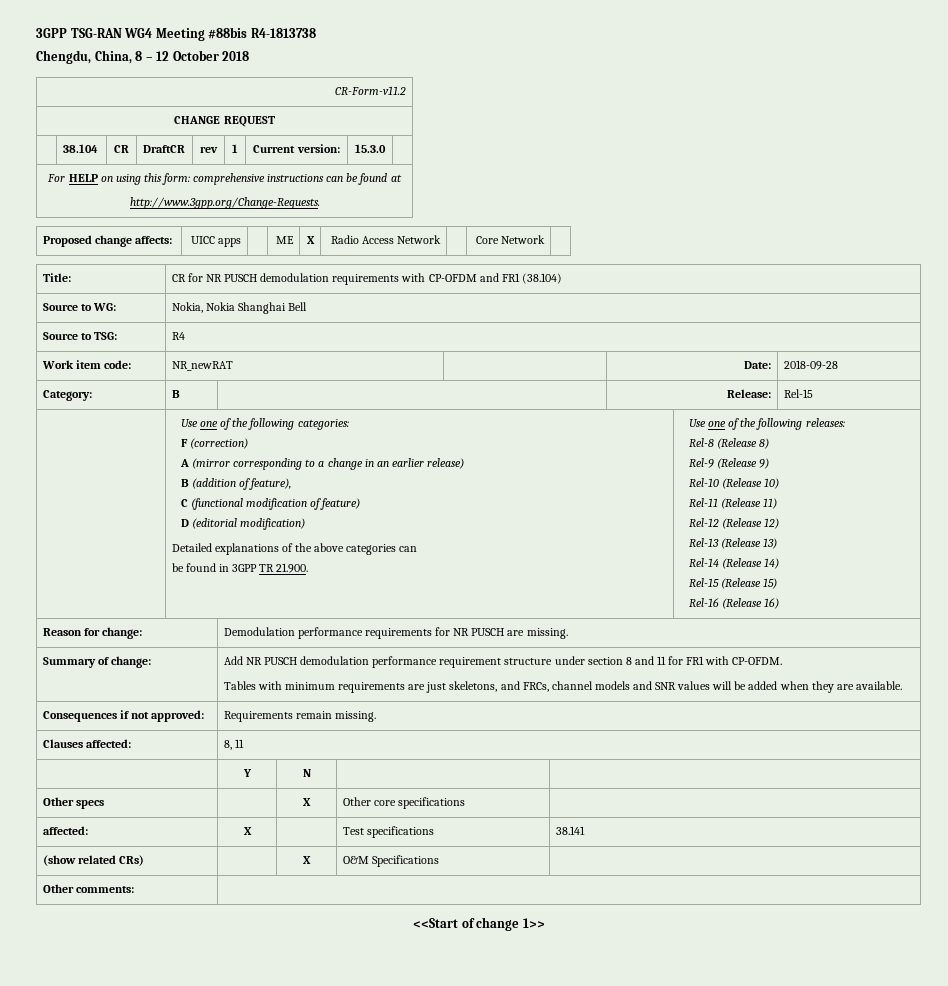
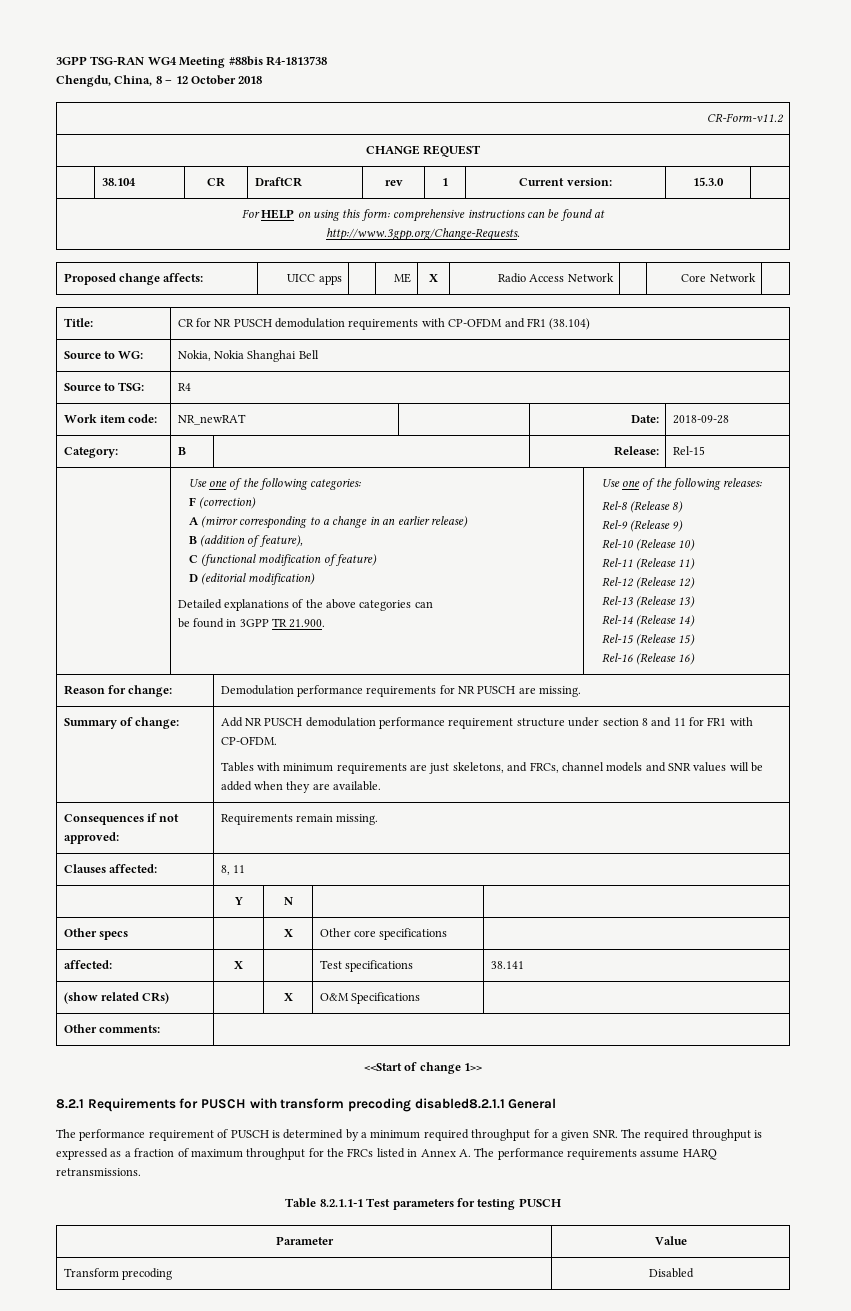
(545, 923) none -> [56,1098,557,1112] [56,1129,763,1141] [56,1148,717,1160] [56,1168,141,1176] [285,1198,561,1210] [275,1236,334,1245] [654,1236,687,1245] [63,1268,172,1280] [648,1268,694,1278] // 8.2.1 Requirements for PUSCH with transform precoding disabled8.2.1.1 General // The performance requirement of PUSCH is determined by a minimum required throughput for a given SNR. The required throughput is expressed as a fraction of maximum throughput for the FRCs listed in Annex A. The performance requirements assume HARQ retransmissions. // Table 8.2.1.1-1 Test parameters for testing PUSCH // Parameter | Value // Transform precoding | Disabled

